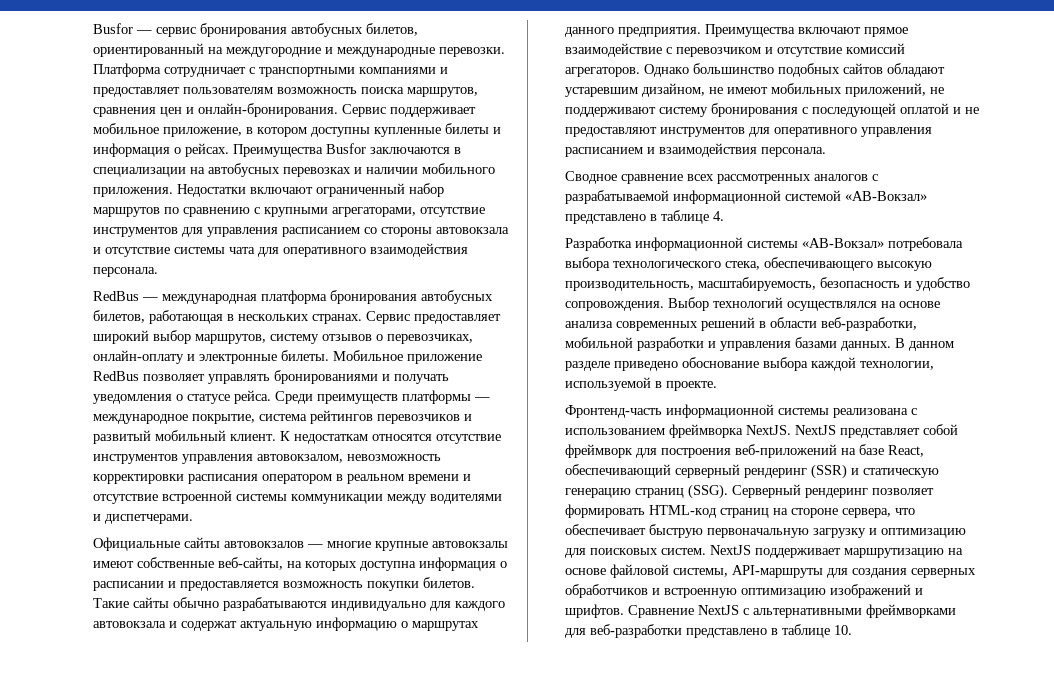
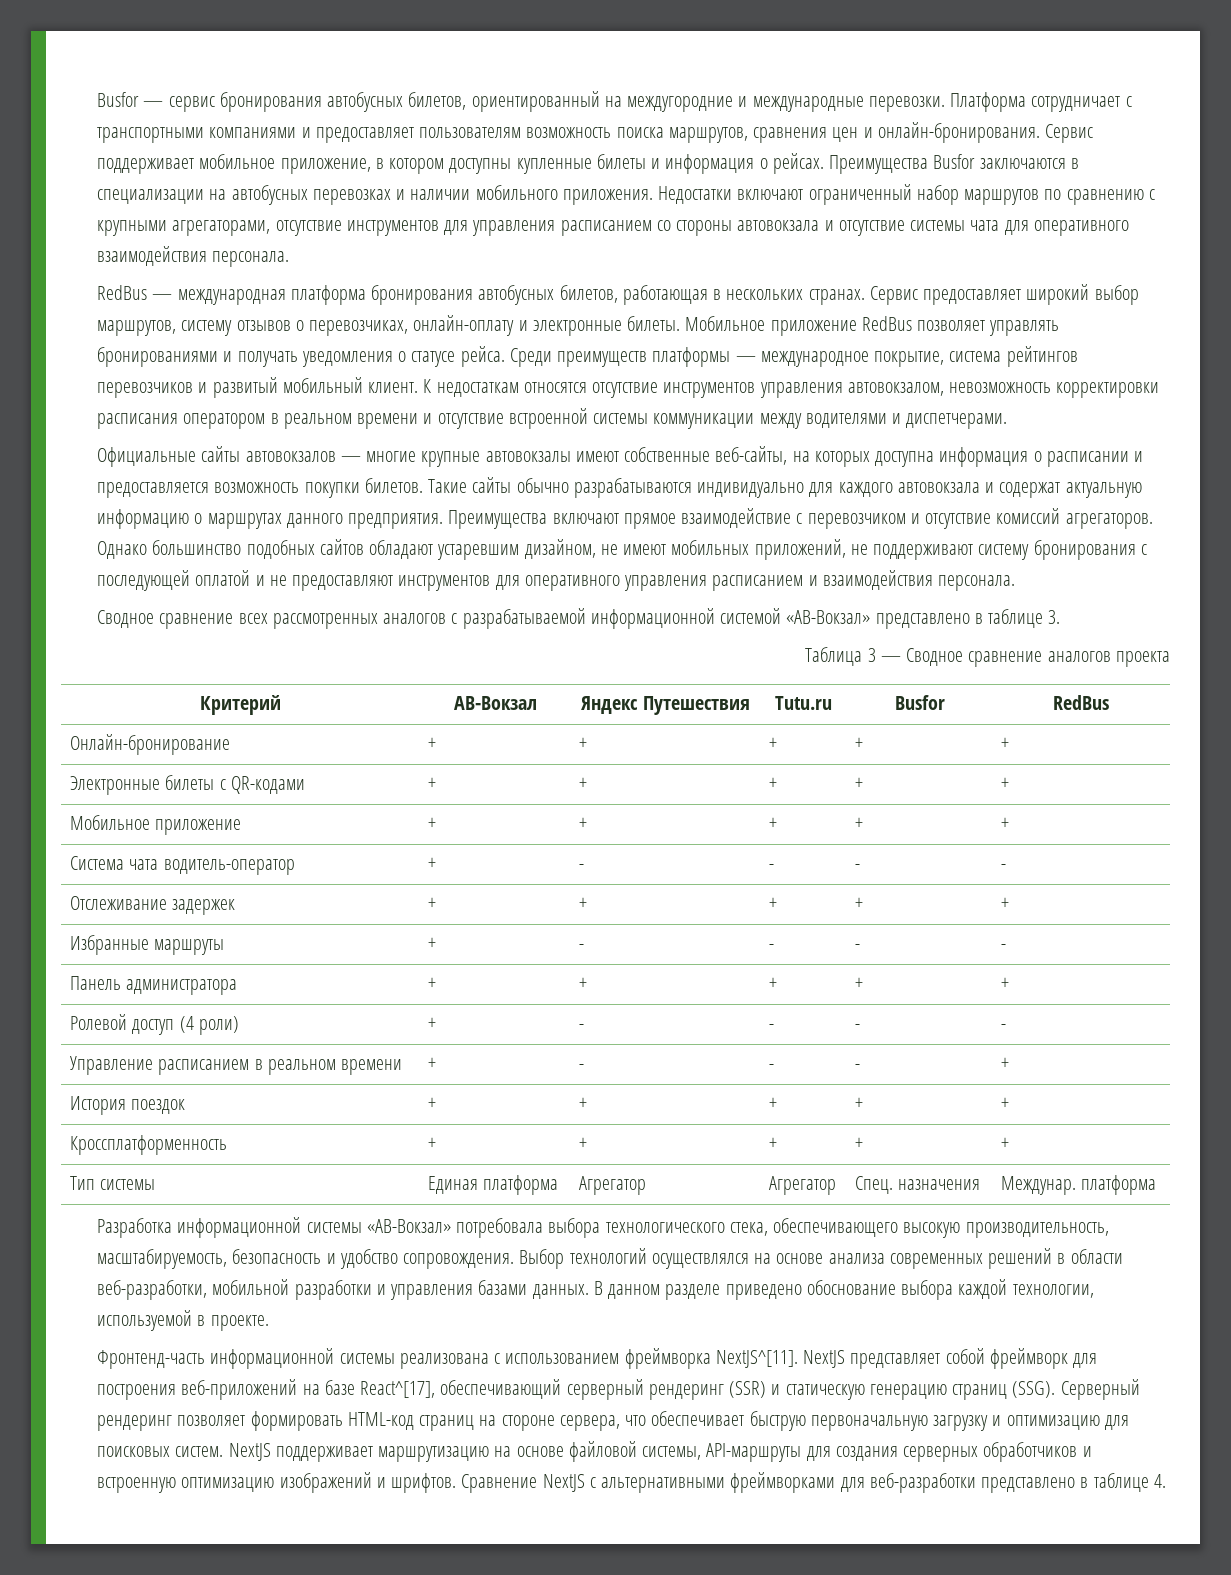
[713,211,725,221] 4. -> [1048,610,1061,624] [805,647,1170,667] [200,695,281,715] [453,696,537,710] [581,696,750,715] [775,696,832,710] [894,695,945,710] [1053,695,1109,710] [70,734,231,755] [428,737,437,750] [579,737,588,750] [769,737,778,750] [855,737,864,750] [1001,737,1010,750] [70,775,305,795] [428,777,437,790] [579,777,588,790] [769,777,778,790] [855,777,864,790] [1001,777,1010,790] [70,815,242,835] [428,817,437,830] [579,817,588,830] [769,817,778,830] [855,817,864,830] [1001,817,1010,830] [70,856,295,875] [428,857,437,870] [579,864,585,870] [769,864,775,870] [855,864,861,870] [1001,864,1007,870] [70,896,236,915] [428,897,437,910] [579,897,588,910] [769,897,778,910] [855,897,864,910] [1001,897,1010,910] [70,935,225,955] [428,937,437,950] [579,944,585,950] [769,944,775,950] [855,944,861,950] [1001,944,1007,950] [70,976,238,995] [428,977,437,990] [579,977,588,990] [769,977,778,990] [855,977,864,990] [1001,977,1010,990] [70,1014,239,1035] [428,1017,437,1030] [579,1024,585,1030] [769,1024,775,1030] [855,1024,861,1030] [1001,1024,1007,1030] [70,1056,403,1075] [428,1057,437,1070] [579,1064,585,1070] [769,1064,775,1070] [855,1064,861,1070] [1001,1057,1010,1070] [70,1096,186,1115] [428,1097,437,1110] [579,1097,588,1110] [769,1097,778,1110] [855,1097,864,1110] [1001,1097,1010,1110] [70,1135,228,1155] [428,1137,437,1150] [579,1137,588,1150] [769,1137,778,1150] [855,1137,864,1150] [1001,1137,1010,1150] [70,1176,156,1190] [428,1175,559,1195] [579,1176,647,1195] [769,1176,837,1195] [855,1176,981,1194] [1001,1175,1157,1195] 3. // Таблица 3 — Сводное сравнение аналогов проекта // Критерий | АВ-Вокзал | Яндекс Путешествия | Tutu.ru | Busfor | RedBus // Онлайн-бронирование | + | + | + | + | + // Электронные билеты с QR-кодами | + | + | + | + | + // Мобильное приложение | + | + | + | + | + // Система чата водитель-оператор | + | - | - | - | - // Отслеживание задержек | + | + | + | + | + // Избранные маршруты | + | - | - | - | - // Панель администратора | + | + | + | + | + // Ролевой доступ (4 роли) | + | - | - | - | - // Управление расписанием в реальном времени | + | - | - | - | + // История поездок | + | + | + | + | + // Кроссплатформенность | + | + | + | + | + // Тип системы | Единая платформа | Агрегатор | Агрегатор | Спец. назначения | Междунар. платформа
[746,425,792,435] NextJS. -> [715,1350,798,1368] NextJS^[11].
[888,445,925,457] React, -> [360,1381,436,1398] React^[17],
[834,625,853,635] 10. -> [1153,1474,1166,1488] 4.

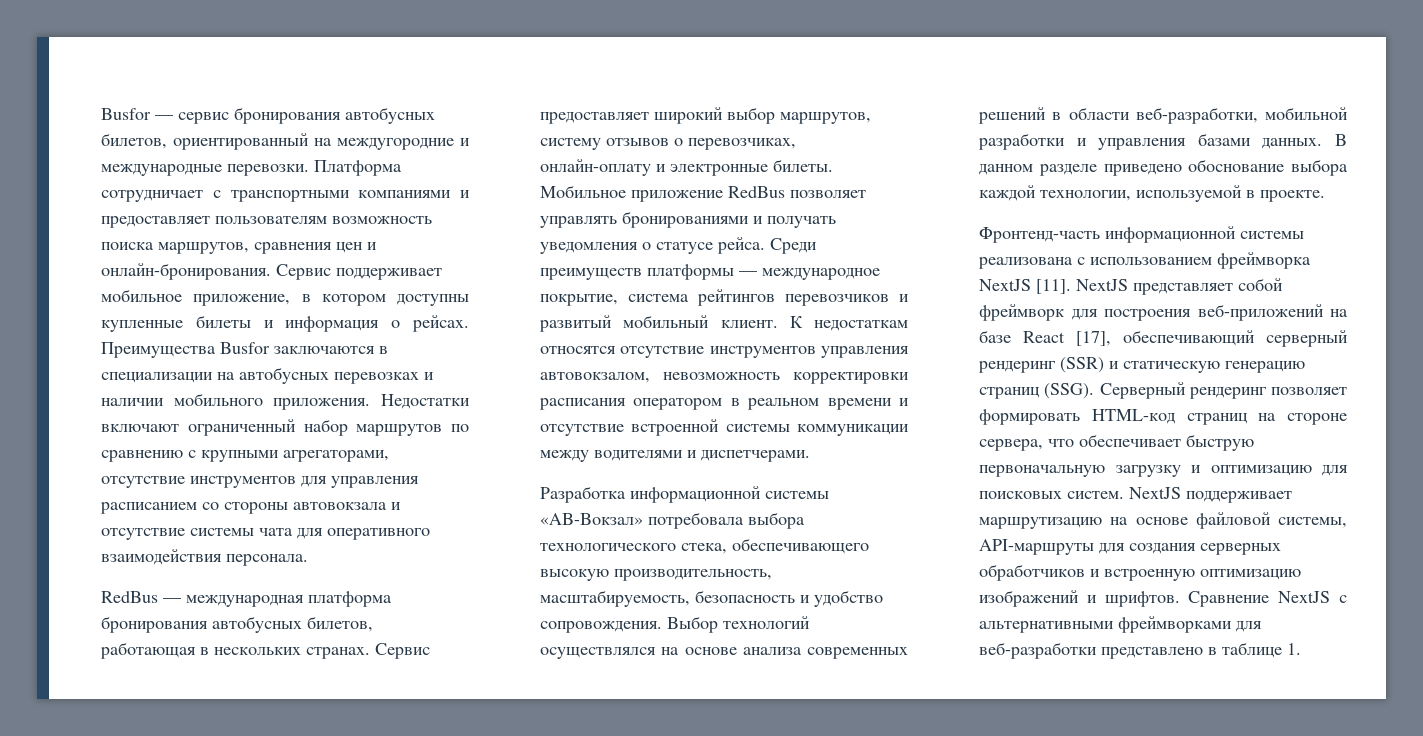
[97,446,1144,467] [97,477,1142,498] [97,508,1153,529] [97,539,1147,560] [97,570,1016,591] [97,608,1061,629] [805,647,1170,667] [200,695,281,715] [453,696,537,710] [581,696,750,715] [775,696,832,710] [894,695,945,710] [1053,695,1109,710] [70,734,231,755] [428,737,437,750] [579,737,588,750] [769,737,778,750] [855,737,864,750] [1001,737,1010,750] [70,775,305,795] [428,777,437,790] [579,777,588,790] [769,777,778,790] [855,777,864,790] [1001,777,1010,790] [70,815,242,835] [428,817,437,830] [579,817,588,830] [769,817,778,830] [855,817,864,830] [1001,817,1010,830] [70,856,295,875] [428,857,437,870] [579,864,585,870] [769,864,775,870] [855,864,861,870] [1001,864,1007,870] [70,896,236,915] [428,897,437,910] [579,897,588,910] [769,897,778,910] [855,897,864,910] [1001,897,1010,910] [70,935,225,955] [428,937,437,950] [579,944,585,950] [769,944,775,950] [855,944,861,950] [1001,944,1007,950] [70,976,238,995] [428,977,437,990] [579,977,588,990] [769,977,778,990] [855,977,864,990] [1001,977,1010,990] [70,1014,239,1035] [428,1017,437,1030] [579,1024,585,1030] [769,1024,775,1030] [855,1024,861,1030] [1001,1024,1007,1030] [70,1056,403,1075] [428,1057,437,1070] [579,1064,585,1070] [769,1064,775,1070] [855,1064,861,1070] [1001,1057,1010,1070] [70,1096,186,1115] [428,1097,437,1110] [579,1097,588,1110] [769,1097,778,1110] [855,1097,864,1110] [1001,1097,1010,1110] [70,1135,228,1155] [428,1137,437,1150] [579,1137,588,1150] [769,1137,778,1150] [855,1137,864,1150] [1001,1137,1010,1150] [70,1176,156,1190] [428,1175,559,1195] [579,1176,647,1195] [769,1176,837,1195] [855,1176,981,1194] [1001,1175,1157,1195] // Официальные сайты автовокзалов — многие крупные автовокзалы имеют собственные веб-сайты, на которых доступна информация о расписании и предоставляется возможность покупки билетов. Такие сайты обычно разрабатываются индивидуально для каждого автовокзала и содержат актуальную информацию о маршрутах данного предприятия. Преимущества включают прямое взаимодействие с перевозчиком и отсутствие комиссий агрегаторов. Однако большинство подобных сайтов обладают устаревшим дизайном, не имеют мобильных приложений, не поддерживают систему бронирования с последующей оплатой и не предоставляют инструментов для оперативного управления расписанием и взаимодействия персонала. // Сводное сравнение всех рассмотренных аналогов с разрабатываемой информационной системой «АВ-Вокзал» представлено в таблице 3. // Таблица 3 — Сводное сравнение аналогов проекта // Критерий | АВ-Вокзал | Яндекс Путешествия | Tutu.ru | Busfor | RedBus // Онлайн-бронирование | + | + | + | + | + // Электронные билеты с QR-кодами | + | + | + | + | + // Мобильное приложение | + | + | + | + | + // Система чата водитель-оператор | + | - | - | - | - // Отслеживание задержек | + | + | + | + | + // Избранные маршруты | + | - | - | - | - // Панель администратора | + | + | + | + | + // Ролевой доступ (4 роли) | + | - | - | - | - // Управление расписанием в реальном времени | + | - | - | - | + // История поездок | + | + | + | + | + // Кроссплатформенность | + | + | + | + | + // Тип системы | Единая платформа | Агрегатор | Агрегатор | Спец. назначения | Междунар. платформа -> (811, 456) none
[715,1350,798,1368] NextJS^[11]. -> [979,279,1072,294] NextJS [11].
[360,1381,436,1398] React^[17], -> [1023,331,1112,346] React [17],
[1153,1474,1166,1488] 4. -> [1287,643,1302,655] 1.

